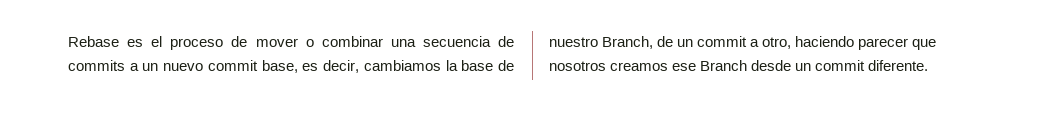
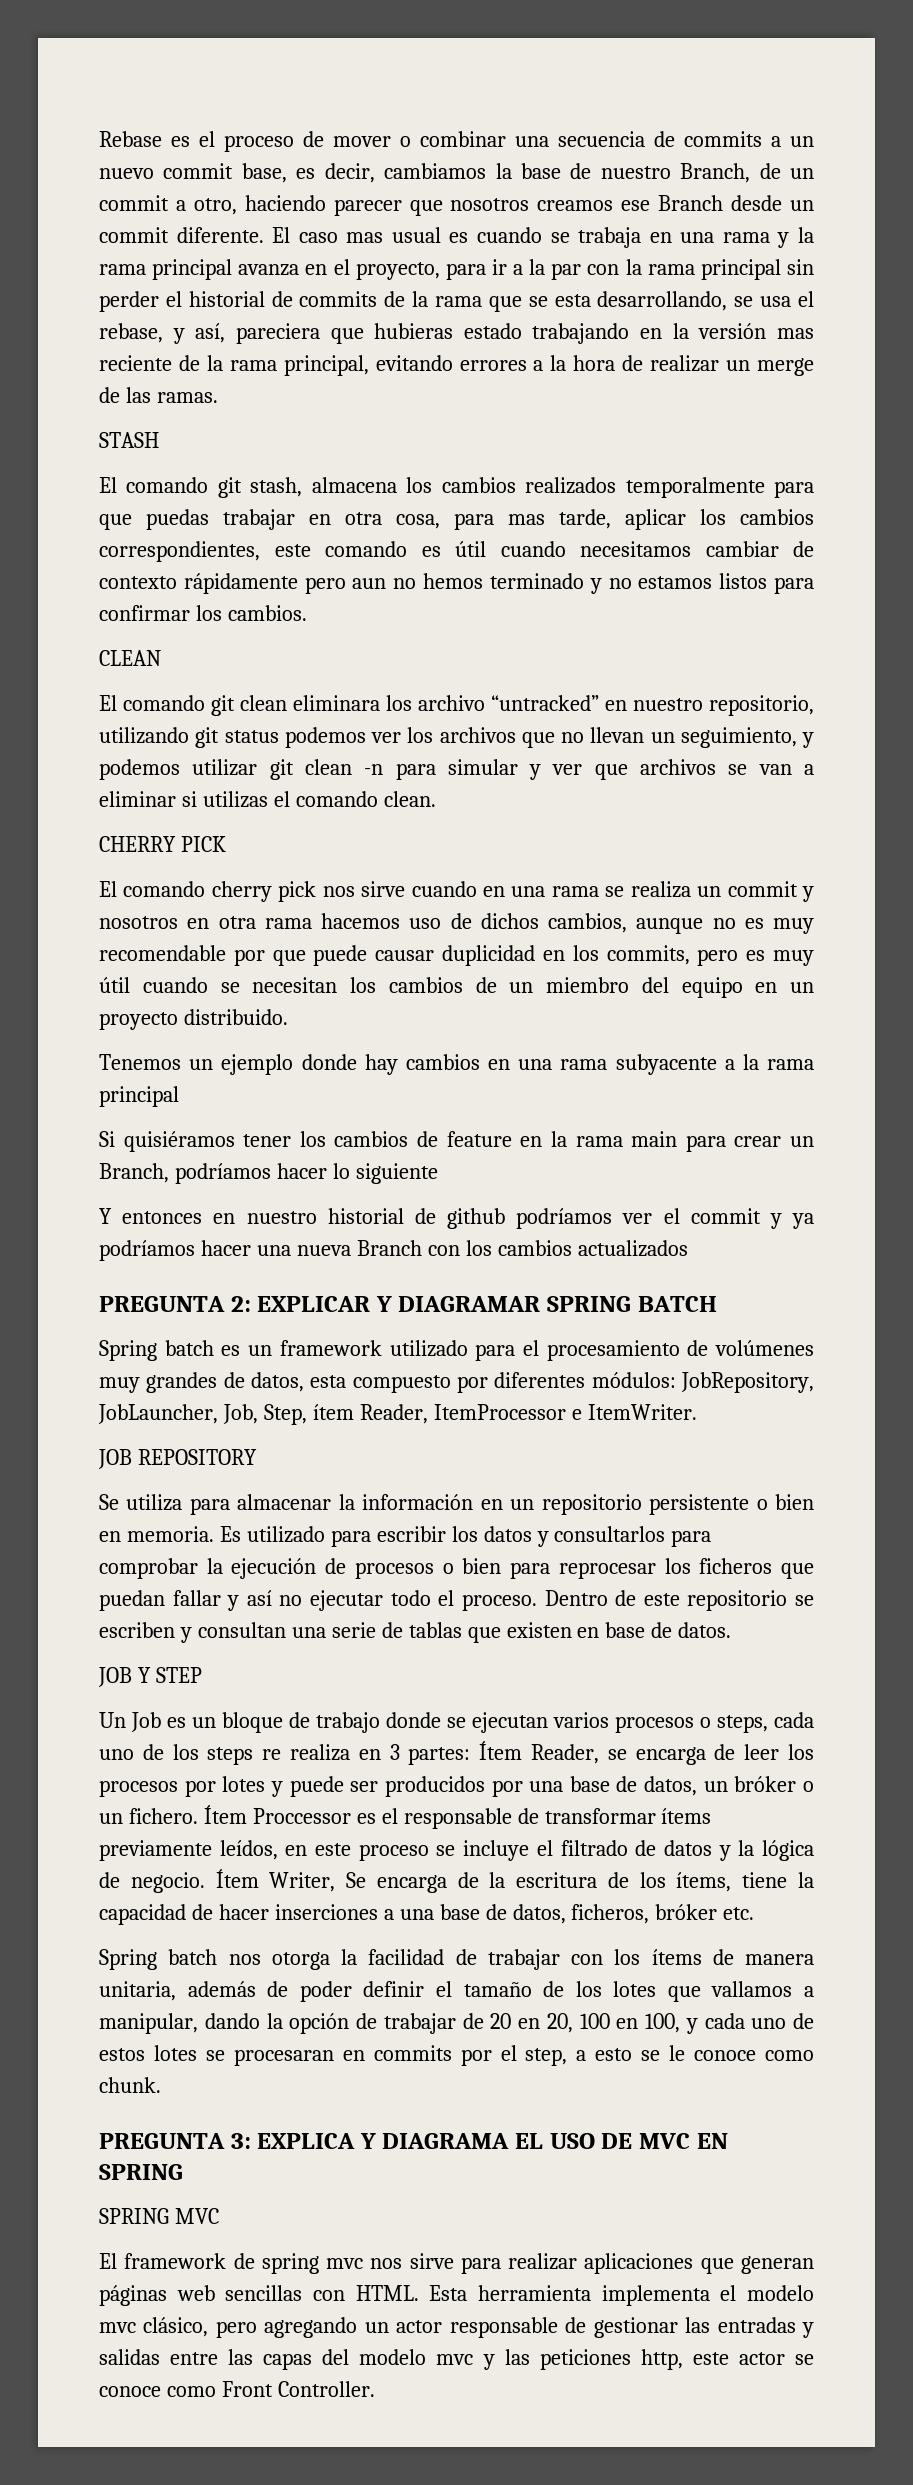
(929, 65) none -> [272,227,814,248] [99,259,814,280] [99,291,814,312] [99,323,814,344] [99,355,814,376] [99,387,218,403] [99,432,159,448] [99,477,814,498] [99,509,814,530] [99,541,814,562] [99,573,815,594] [99,605,307,621] [99,650,161,666] [99,695,814,716] [99,727,814,748] [99,759,814,780] [99,791,436,808] [99,836,226,852] [99,881,815,902] [99,913,814,934] [99,945,815,966] [99,977,814,998] [99,1009,288,1030] [99,1054,814,1075] [99,1086,179,1107] [99,1131,815,1152] [99,1163,438,1184] [99,1208,814,1229] [99,1240,688,1261] [99,1296,717,1312] [99,1340,814,1361] [99,1372,814,1393] [98,1404,697,1425] [98,1449,257,1469] [99,1494,814,1515] [99,1526,712,1547] [99,1558,815,1579] [99,1590,815,1611] [99,1622,732,1643] [98,1667,202,1687] [99,1712,814,1733] [99,1741,814,1765] [99,1776,814,1797] [99,1805,712,1829] [99,1840,815,1861] [99,1869,814,1893] [99,1904,755,1925] [99,1949,814,1970] [99,1981,815,2002] [99,2013,814,2034] [99,2045,815,2066] [99,2077,161,2093] [99,2133,728,2149] [99,2164,183,2180] [99,2208,219,2224] [99,2253,814,2274] [99,2285,814,2306] [99,2317,814,2338] [99,2349,815,2370] [99,2381,375,2397] El caso mas usual es cuando se trabaja en una rama y la rama principal avanza en el proyecto, para ir a la par con la rama principal sin perder el historial de commits de la rama que se esta desarrollando, se usa el rebase, y así, pareciera que hubieras estado trabajando en la versión mas reciente de la rama principal, evitando errores a la hora de realizar un merge de las ramas. // STASH // El comando git stash, almacena los cambios realizados temporalmente para que puedas trabajar en otra cosa, para mas tarde, aplicar los cambios correspondientes, este comando es útil cuando necesitamos cambiar de contexto rápidamente pero aun no hemos terminado y no estamos listos para confirmar los cambios. // CLEAN // El comando git clean eliminara los archivo “untracked” en nuestro repositorio, utilizando git status podemos ver los archivos que no llevan un seguimiento, y podemos utilizar git clean -n para simular y ver que archivos se van a eliminar si utilizas el comando clean. // CHERRY PICK // El comando cherry pick nos sirve cuando en una rama se realiza un commit y nosotros en otra rama hacemos uso de dichos cambios, aunque no es muy recomendable por que puede causar duplicidad en los commits, pero es muy útil cuando se necesitan los cambios de un miembro del equipo en un proyecto distribuido. // Tenemos un ejemplo donde hay cambios en una rama subyacente a la rama principal // Si quisiéramos tener los cambios de feature en la rama main para crear un Branch, podríamos hacer lo siguiente // Y entonces en nuestro historial de github podríamos ver el commit y ya podríamos hacer una nueva Branch con los cambios actualizados // PREGUNTA 2: EXPLICAR Y DIAGRAMAR SPRING BATCH // Spring batch es un framework utilizado para el procesamiento de volúmenes muy grandes de datos, esta compuesto por diferentes módulos: JobRepository, JobLauncher, Job, Step, ítem Reader, ItemProcessor e ItemWriter. // JOB REPOSITORY // Se utiliza para almacenar la información en un repositorio persistente o bien en memoria. Es utilizado para escribir los datos y consultarlos para comprobar la ejecución de procesos o bien para reprocesar los ficheros que puedan fallar y así no ejecutar todo el proceso. Dentro de este repositorio se escriben y consultan una serie de tablas que existen en base de datos. // JOB Y STEP // Un Job es un bloque de trabajo donde se ejecutan varios procesos o steps, cada uno de los steps re realiza en 3 partes: Ítem Reader, se encarga de leer los procesos por lotes y puede ser producidos por una base de datos, un bróker o un fichero. Ítem Proccessor es el responsable de transformar ítems previamente leídos, en este proceso se incluye el filtrado de datos y la lógica de negocio. Ítem Writer, Se encarga de la escritura de los ítems, tiene la capacidad de hacer inserciones a una base de datos, ficheros, bróker etc. // Spring batch nos otorga la facilidad de trabajar con los ítems de manera unitaria, además de poder definir el tamaño de los lotes que vallamos a manipular, dando la opción de trabajar de 20 en 20, 100 en 100, y cada uno de estos lotes se procesaran en commits por el step, a esto se le conoce como chunk. // PREGUNTA 3: EXPLICA Y DIAGRAMA EL USO DE MVC EN SPRING // SPRING MVC // El framework de spring mvc nos sirve para realizar aplicaciones que generan páginas web sencillas con HTML. Esta herramienta implementa el modelo mvc clásico, pero agregando un actor responsable de gestionar las entradas y salidas entre las capas del modelo mvc y las peticiones http, este actor se conoce como Front Controller.

